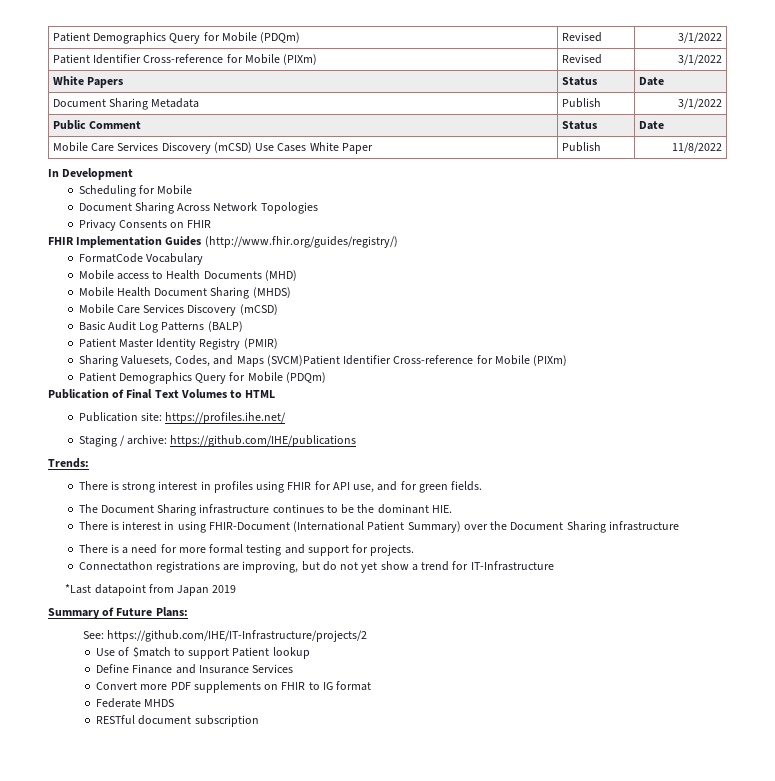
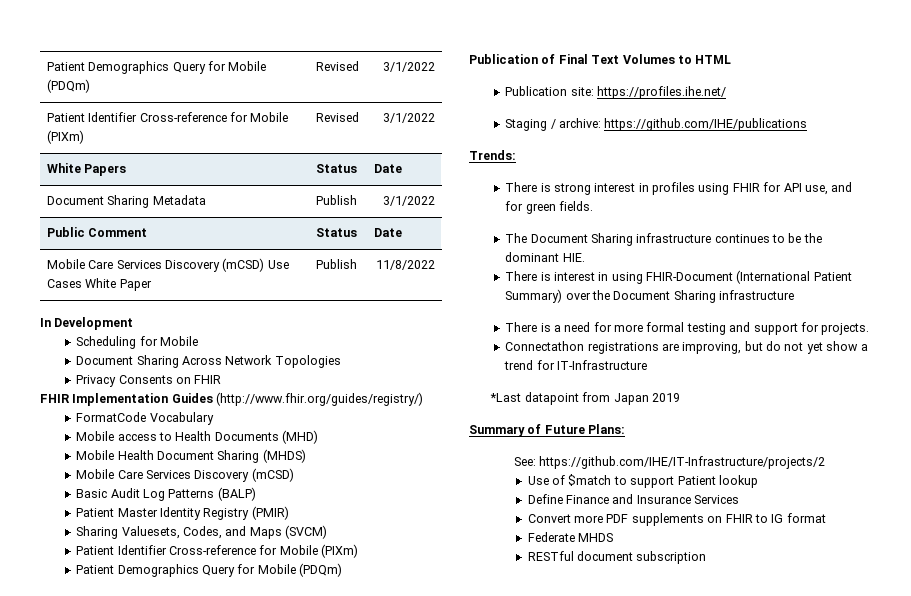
[266,355,340,366] (SVCM)Patient -> [285,525,328,539] [76,546,115,555] (SVCM) // Patient

